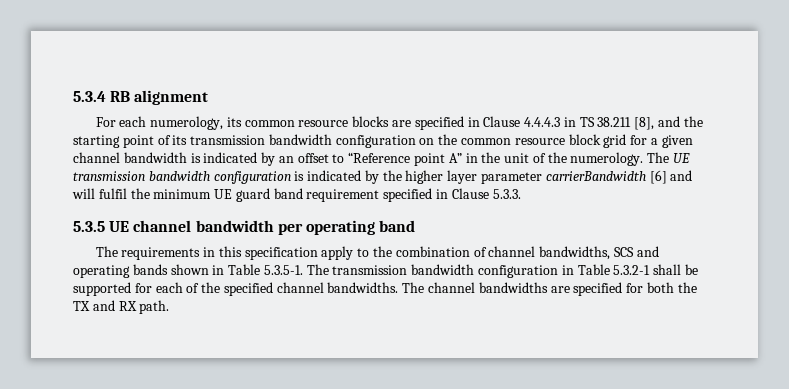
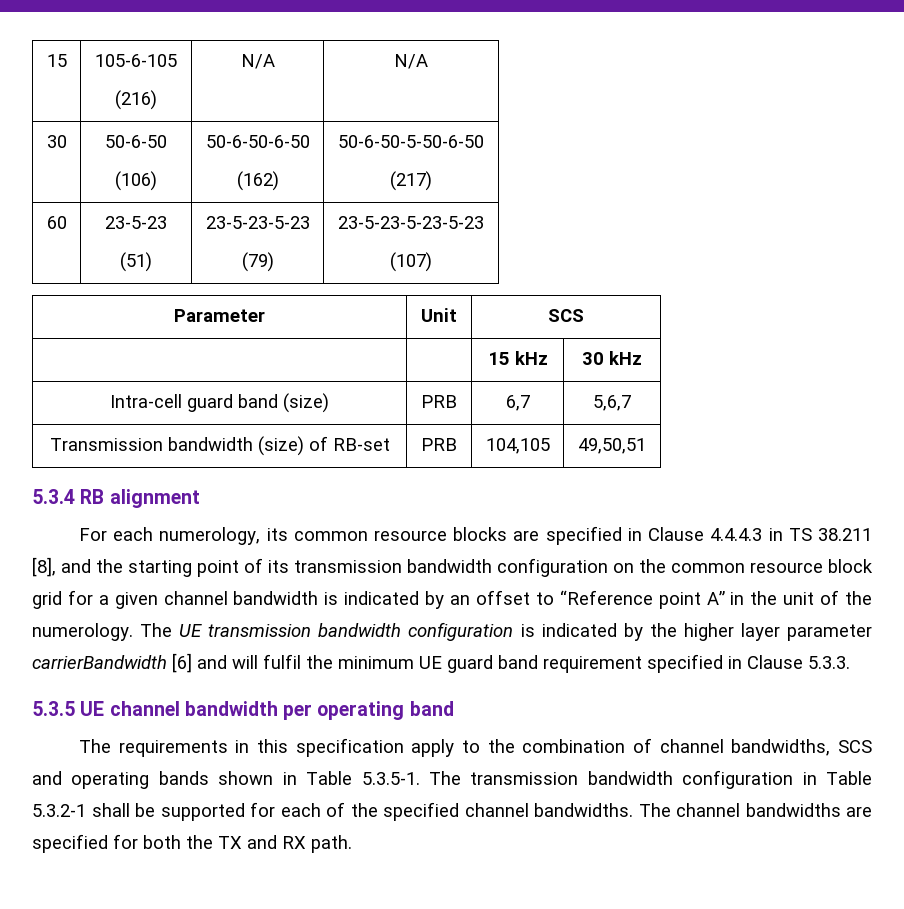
(73, 96) none -> [46,54,67,67] [95,54,177,67] [115,90,157,110] [240,54,275,69] [393,54,428,69] [46,135,67,148] [105,135,167,148] [115,171,157,191] [205,135,310,148] [236,171,279,191] [337,135,484,148] [389,171,432,191] [46,216,67,229] [105,216,167,229] [120,252,152,272] [205,216,310,229] [241,252,274,272] [337,216,484,229] [389,252,432,272] [174,309,265,322] [421,308,457,322] [548,309,584,322] [487,351,548,365] [582,351,642,365] [110,393,329,413] [421,395,457,408] [505,395,530,411] [593,395,631,411] [49,436,390,456] [421,438,457,451] [485,438,550,454] [578,438,646,454] 15 | 105-6-105 // (216) | N/A | N/A // 30 | 50-6-50 // (106) | 50-6-50-6-50 // (162) | 50-6-50-5-50-6-50 // (217) // 60 | 23-5-23 // (51) | 23-5-23-5-23 // (79) | 23-5-23-5-23-5-23 // (107) // Parameter | Unit | SCS // | | 15 kHz | 30 kHz // Intra-cell guard band (size) | PRB | 6,7 | 5,6,7 // Transmission bandwidth (size) of RB-set | PRB | 104,105 | 49,50,51 //

